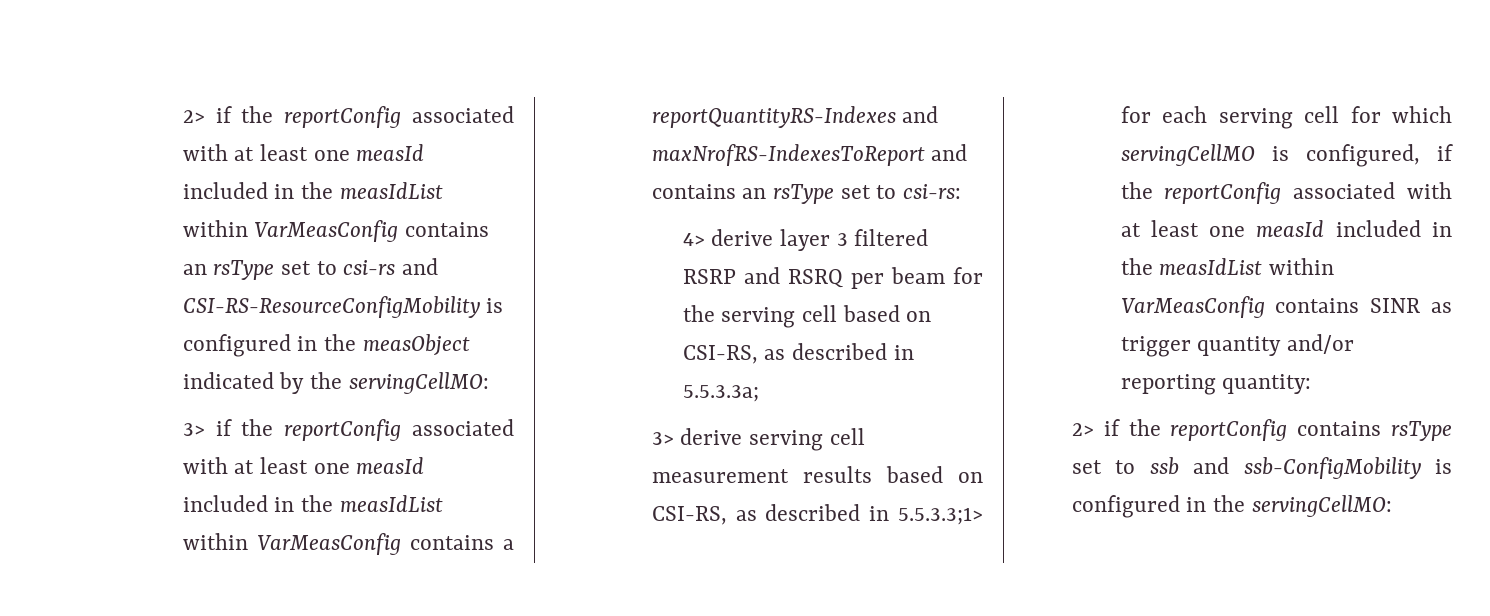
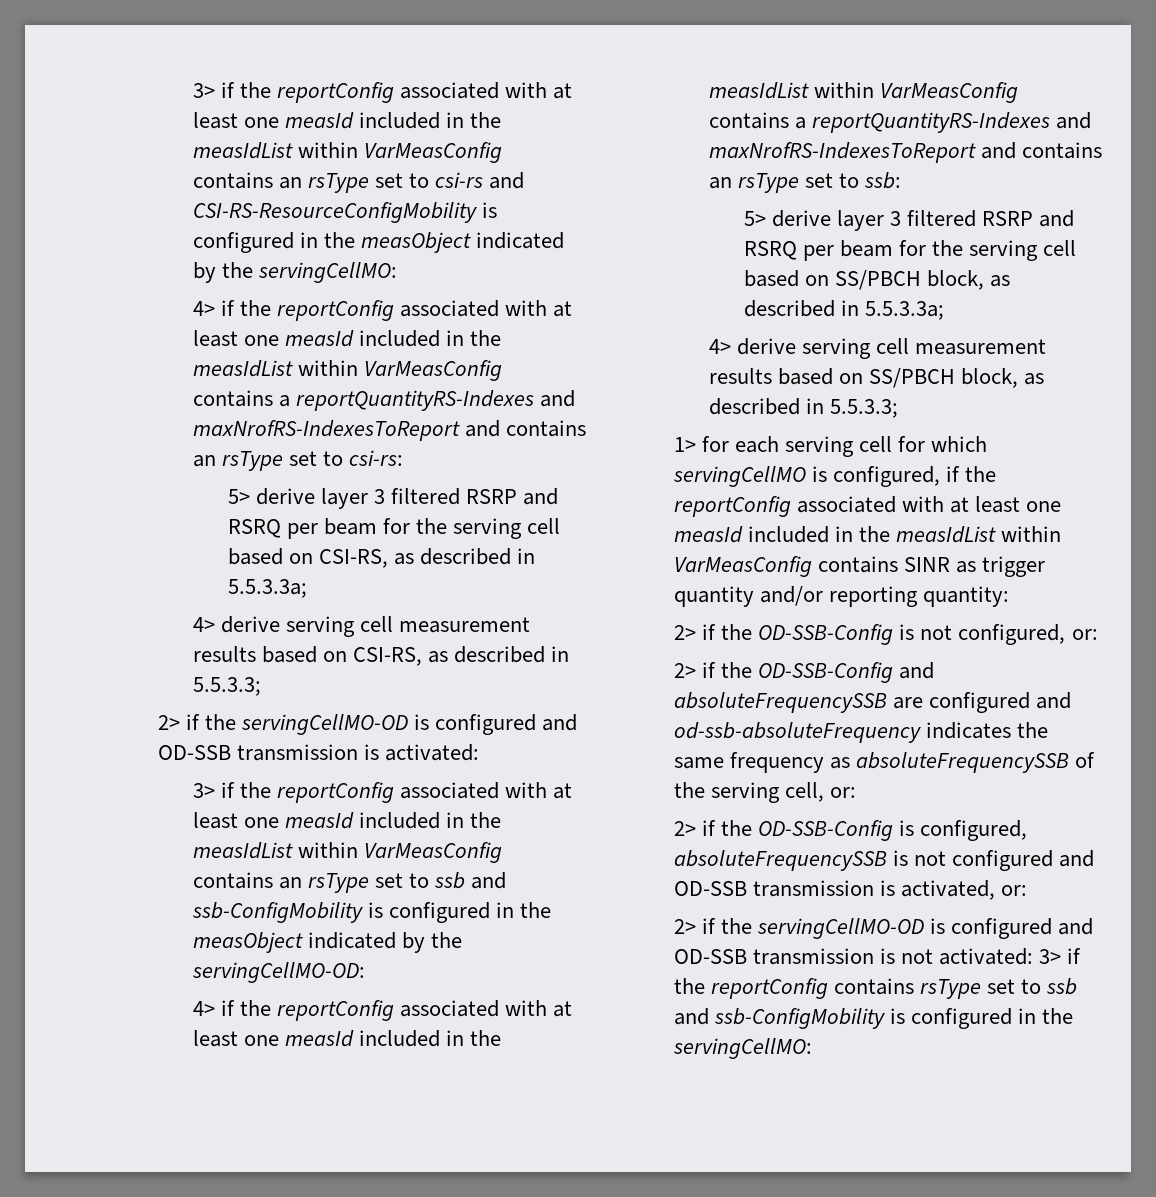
[182,110,205,123] 2> -> [192,83,215,98] 3>
[182,423,205,436] 3> -> [192,301,215,316] 4>
[682,233,705,246] 4> -> [227,489,250,504] 5>
[651,432,674,445] 3> -> [192,617,215,632] 4>
[898,507,983,525] 5.5.3.3;1> -> [192,677,261,696] [157,714,578,735] [157,744,480,761] [192,782,573,803] [192,812,502,829] [192,842,503,863] [192,872,507,893] [191,902,552,923] [192,932,463,953] [191,962,365,983] [192,1000,573,1021] [192,1030,502,1047] [708,82,1019,103] [708,112,1092,133] [708,142,1103,163] [708,172,902,193] [743,210,1075,231] [743,240,1077,261] [743,270,1011,290] [743,300,945,320] [708,338,1047,359] [708,368,1045,388] [708,398,899,418] [673,437,696,452] 5.5.3.3; // 2> if the servingCellMO-OD is configured and OD-SSB transmission is activated: // 3> if the reportConfig associated with at least one measId included in the measIdList within VarMeasConfig contains an rsType set to ssb and ssb-ConfigMobility is configured in the measObject indicated by the servingCellMO-OD: // 4> if the reportConfig associated with at least one measId included in the measIdList within VarMeasConfig contains a reportQuantityRS-Indexes and maxNrofRS-IndexesToReport and contains an rsType set to ssb: // 5> derive layer 3 filtered RSRP and RSRQ per beam for the serving cell based on SS/PBCH block, as described in 5.5.3.3a; // 4> derive serving cell measurement results based on SS/PBCH block, as described in 5.5.3.3; // 1>
(1161, 427) none -> [758,624,1098,645] [673,662,935,683] [673,692,1072,713] [673,722,1049,743] [673,752,1096,773] [673,782,857,803] [673,820,1028,841] [673,850,1095,871] [673,880,1028,900] [673,918,1094,939] [673,948,1082,965] [673,978,705,994] OD-SSB-Config is not configured, or: // 2> if the OD-SSB-Config and absoluteFrequencySSB are configured and od-ssb-absoluteFrequency indicates the same frequency as absoluteFrequencySSB of the serving cell, or: // 2> if the OD-SSB-Config is configured, absoluteFrequencySSB is not configured and OD-SSB transmission is activated, or: // 2> if the servingCellMO-OD is configured and OD-SSB transmission is not activated: 3> if the

